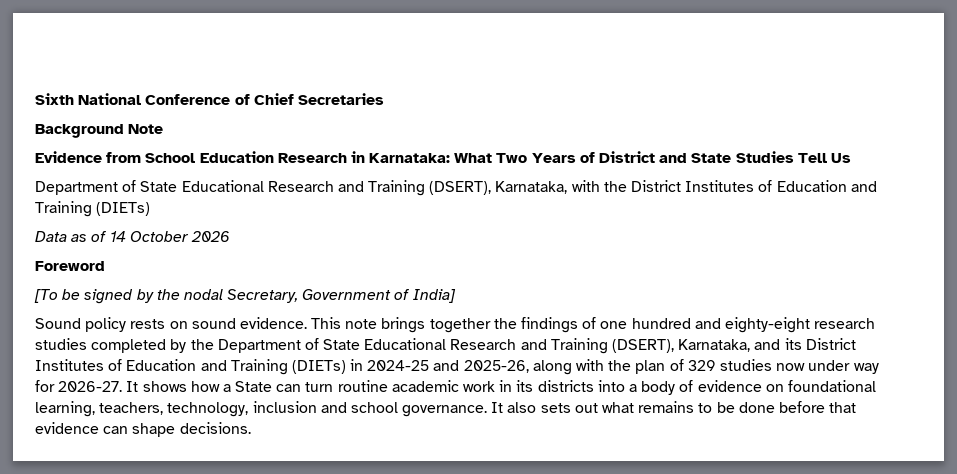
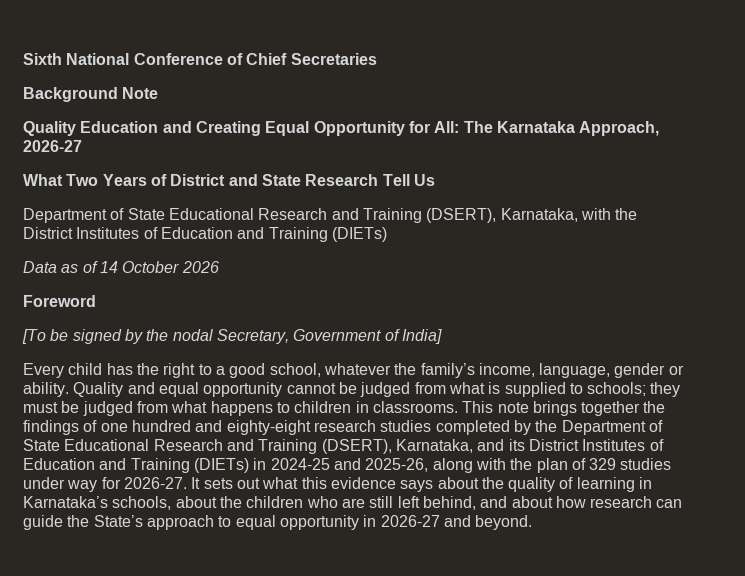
[35,151,451,163] Evidence from School Education Research in Karnataka: -> [23,121,660,136] [23,140,82,152] Quality Education and Creating Equal Opportunity for All: The Karnataka Approach, 2026-27 //
[735,151,794,163] Studies -> [305,174,379,186] Research
[35,317,307,332] Sound policy rests on sound evidence. -> [23,363,684,378] [23,382,681,397] [23,401,458,416] Every child has the right to a good school, whatever the family’s income, language, gender or ability. Quality and equal opportunity cannot be judged from what is supplied to schools; they must be judged from what happens to children in classrooms.
[776,363,806,371] now -> (672, 464) none
[142,380,876,395] [35,401,857,417] [35,422,251,437] shows how a State can turn routine academic work in its districts into a body of evidence on foundational learning, teachers, technology, inclusion and school governance. It also sets out what remains to be done before that evidence can shape decisions. -> [203,477,653,492] [23,496,683,510] [23,515,533,530] sets out what this evidence says about the quality of learning in Karnataka’s schools, about the children who are still left behind, and about how research can guide the State’s approach to equal opportunity in 2026-27 and beyond.

